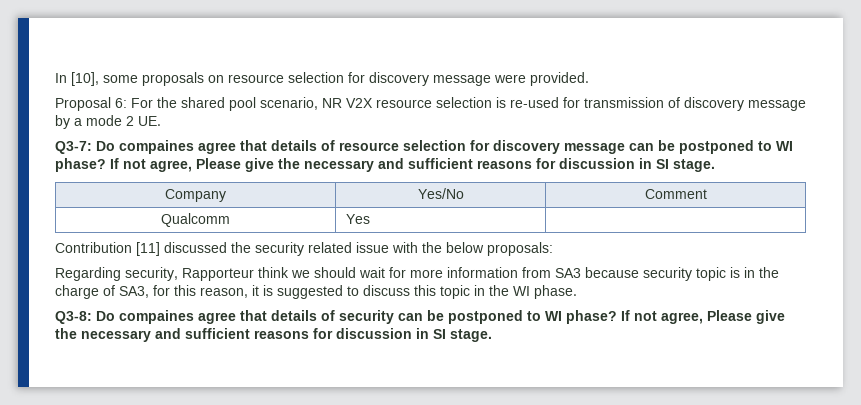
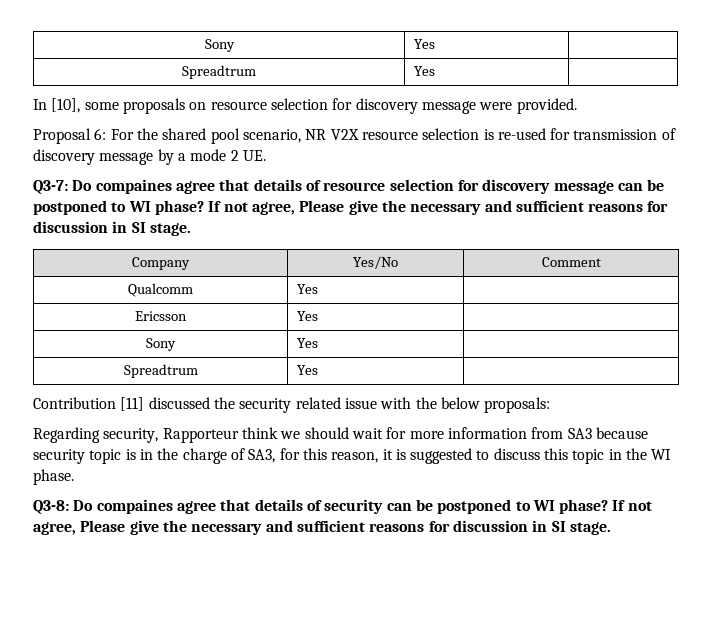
(55, 78) none -> [204,39,235,52] [413,39,435,49] [182,65,256,79] [413,66,435,76] Sony | Yes | // Spreadtrum | Yes | //
(370, 219) none -> [135,311,187,321] [296,311,318,321] [146,338,176,351] [296,338,318,348] [123,364,198,378] [296,365,318,375] // Ericsson | Yes | // Sony | Yes | // Spreadtrum | Yes |

